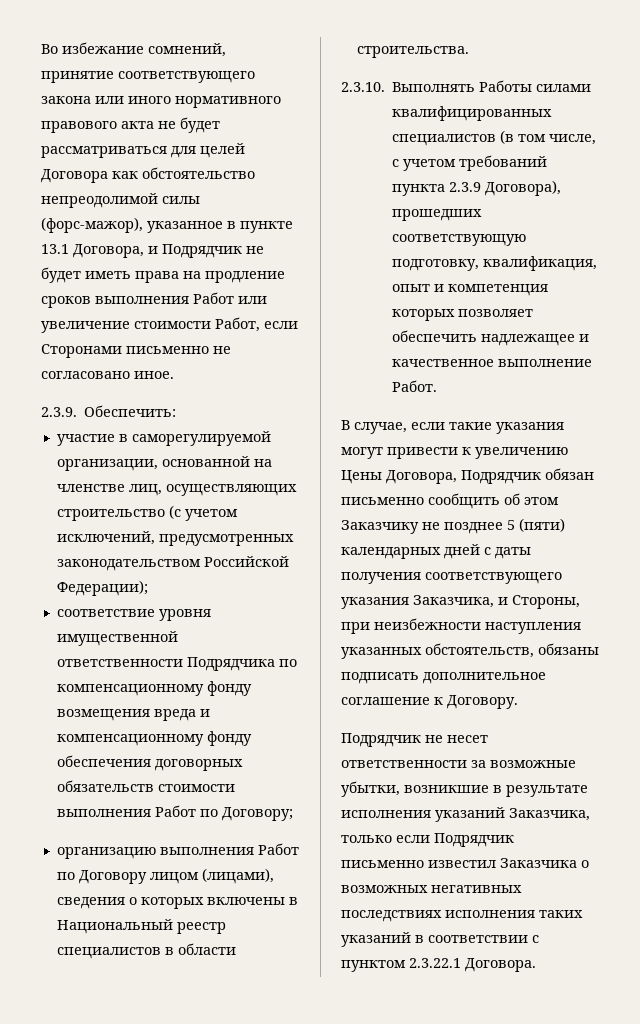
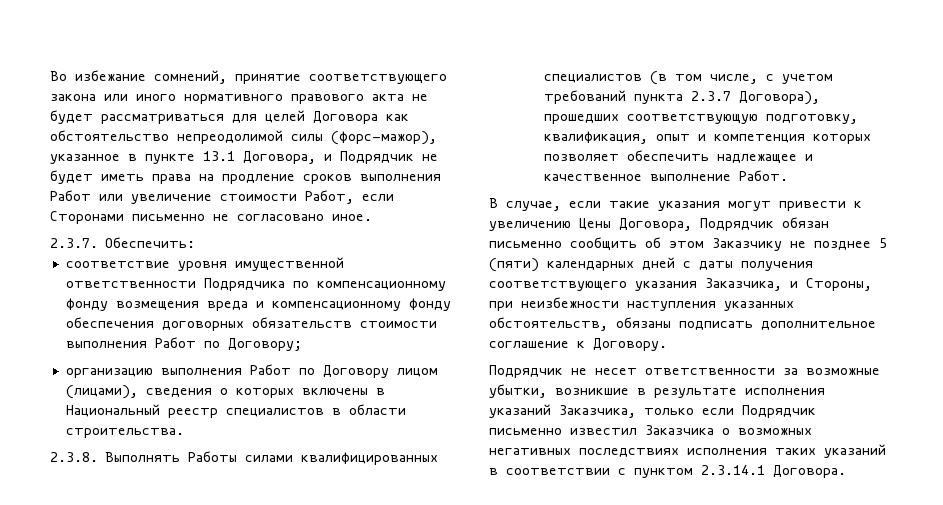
[41,407,77,417] 2.3.9. -> [50,238,98,248] 2.3.7.
[56,431,271,446] [56,456,272,471] [56,484,297,496] [56,505,238,521] [56,531,294,546] [56,556,289,571] [56,580,148,596] // участие в саморегулируемой организации, основанной на членстве лиц, осуществляющих строительство (с учетом исключений, предусмотренных законодательством Российской Федерации); -> (196, 242) none
[341,82,385,92] 2.3.10. -> [50,452,98,462] 2.3.8.
[449,182,482,192] 2.3.9 -> [691,91,732,101] 2.3.7
[409,958,461,968] 2.3.22.1 -> [701,465,765,475] 2.3.14.1

